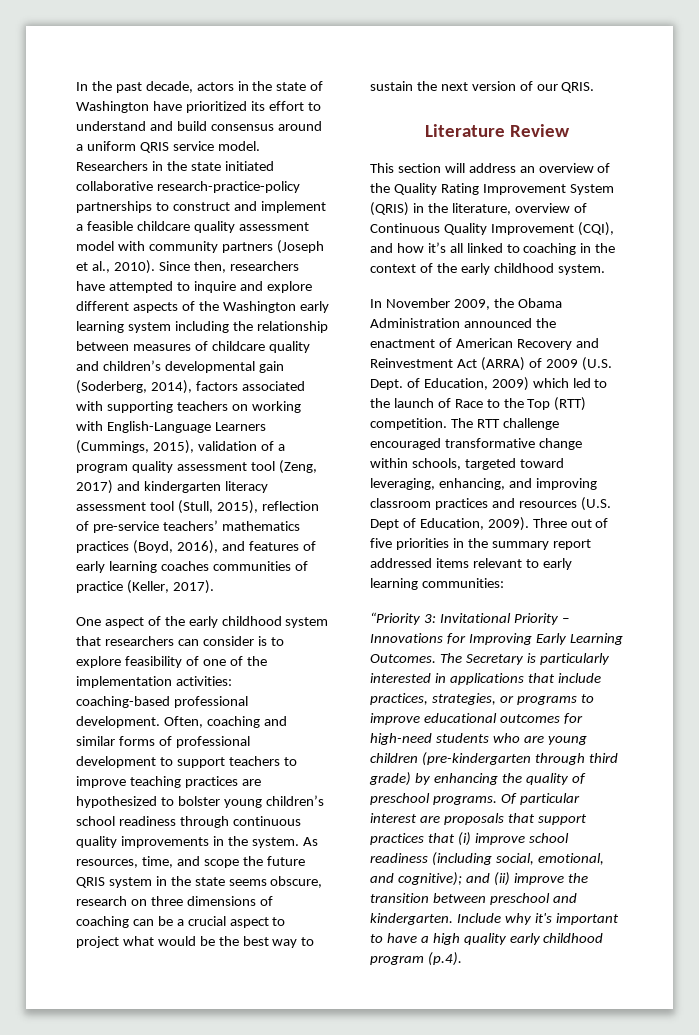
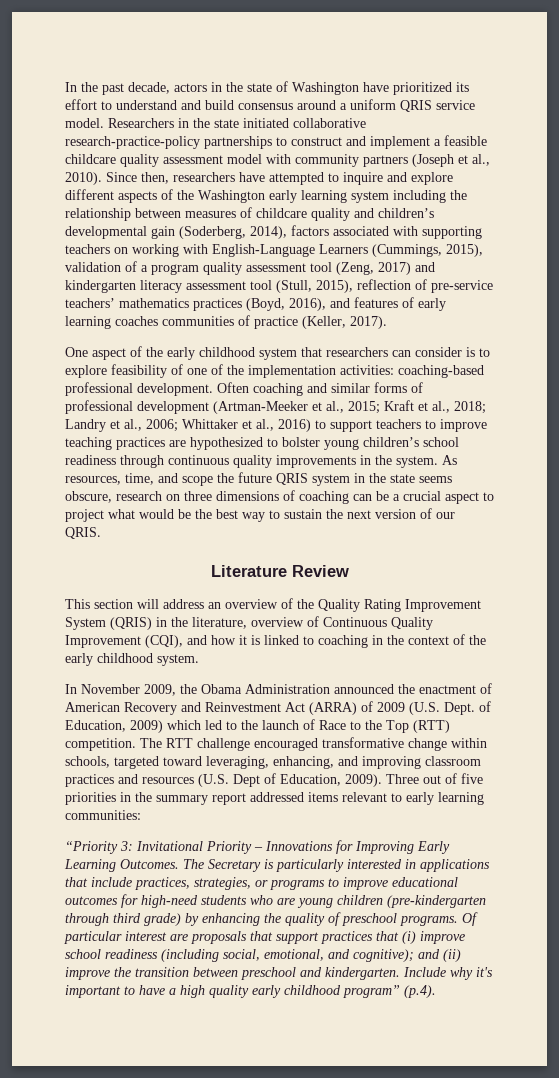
[163,716,203,728] Often, -> [217,382,249,393] Often
(156, 762) none -> [213,400,486,414] [65,419,311,432] (Artman-Meeker et al., 2015; Kraft et al., 2018; Landry et al., 2006; Whittaker et al., 2016)
[427,242,463,253] it’s all -> [239,635,260,645] it is
[370,955,424,965] program -> [343,985,400,998] program”

